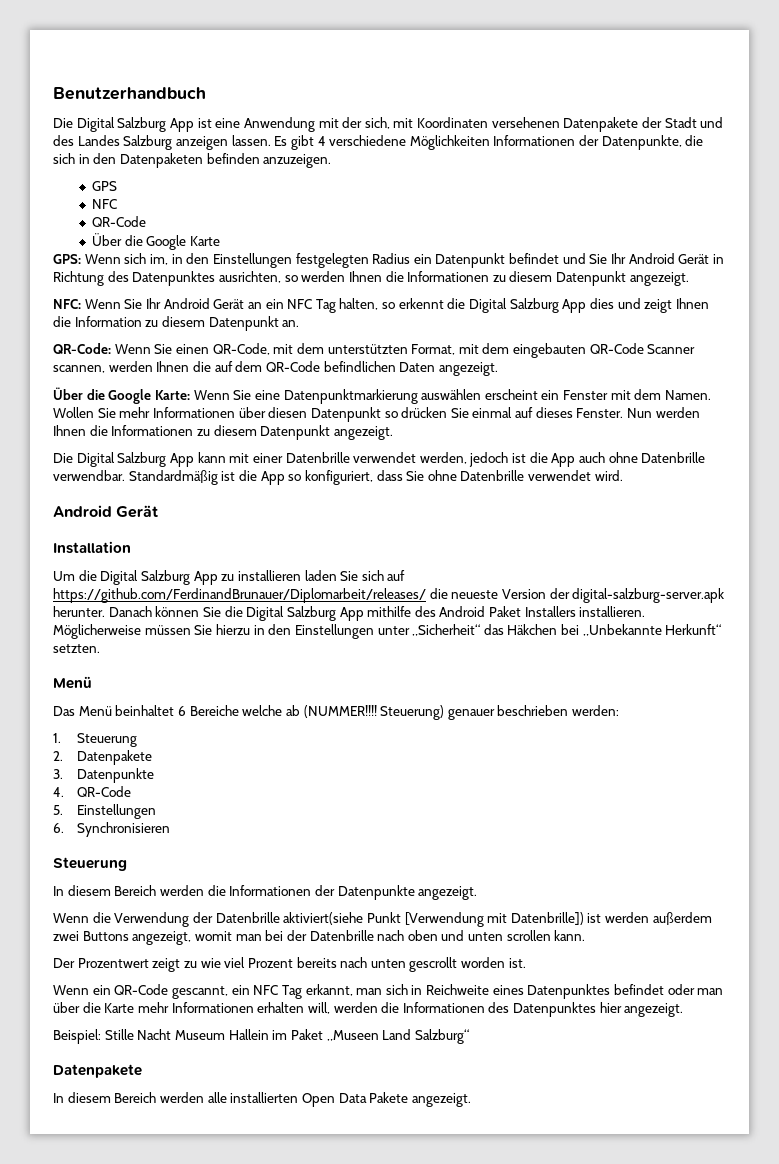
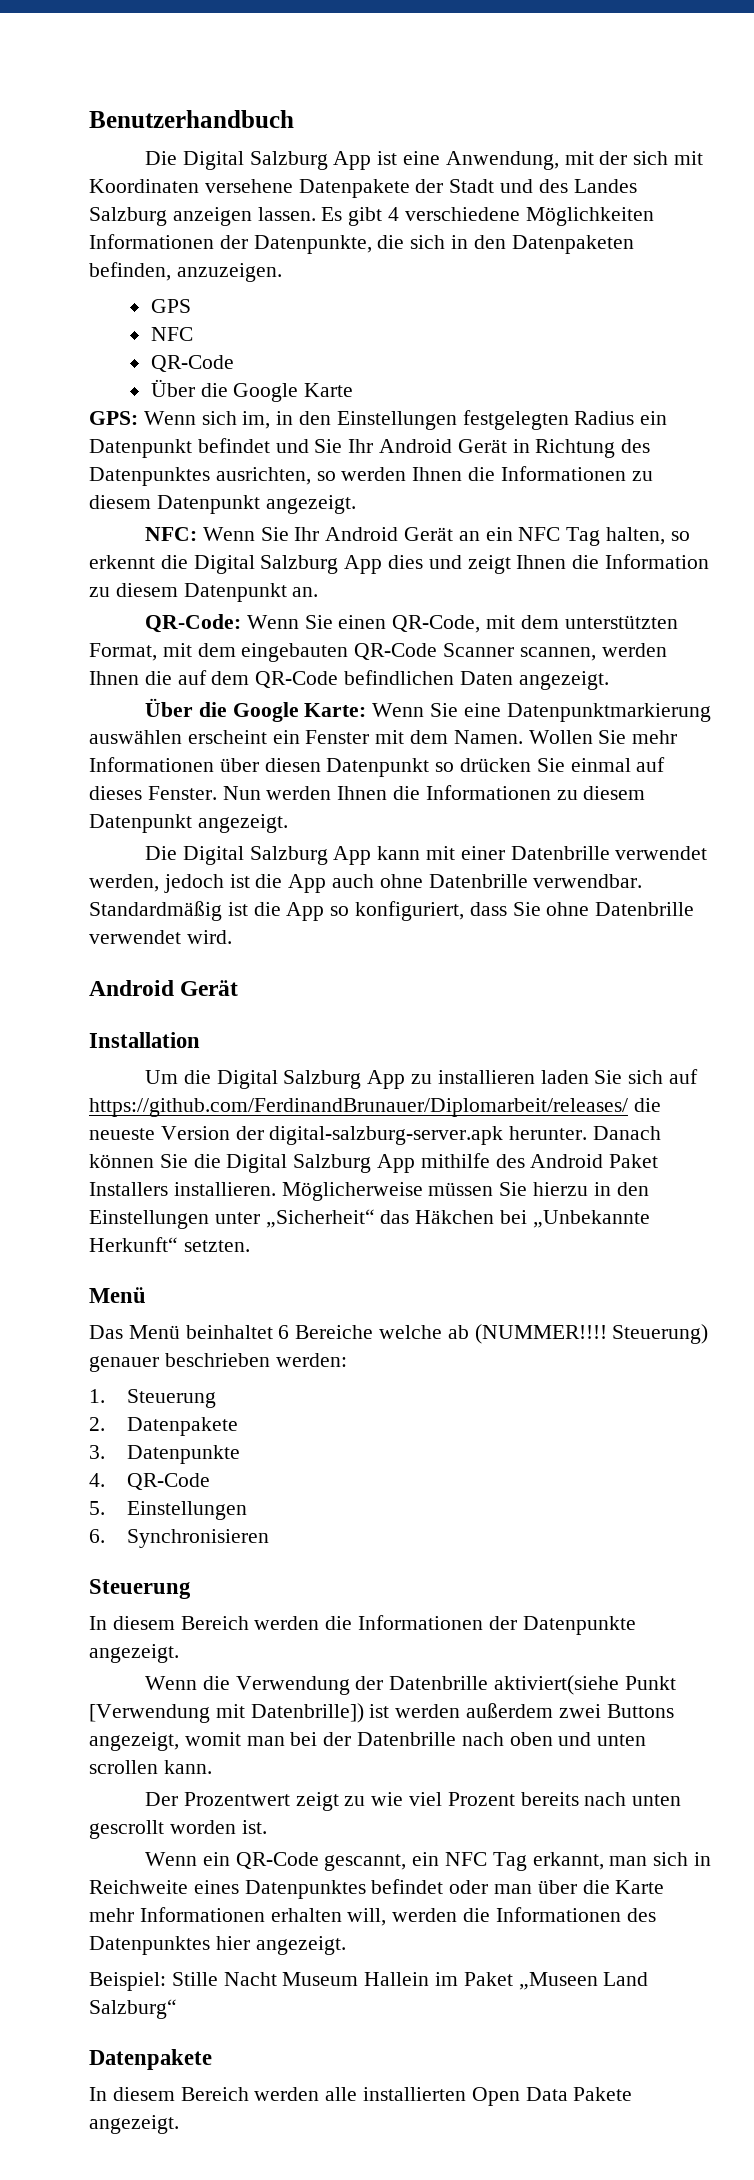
[243,117,315,132] Anwendung -> [445,151,559,170] Anwendung,
[364,117,390,129] sich, -> [633,151,669,165] sich
[491,117,560,128] versehenen -> [204,179,293,193] versehene
[206,153,260,164] befinden -> [89,262,171,281] befinden,

